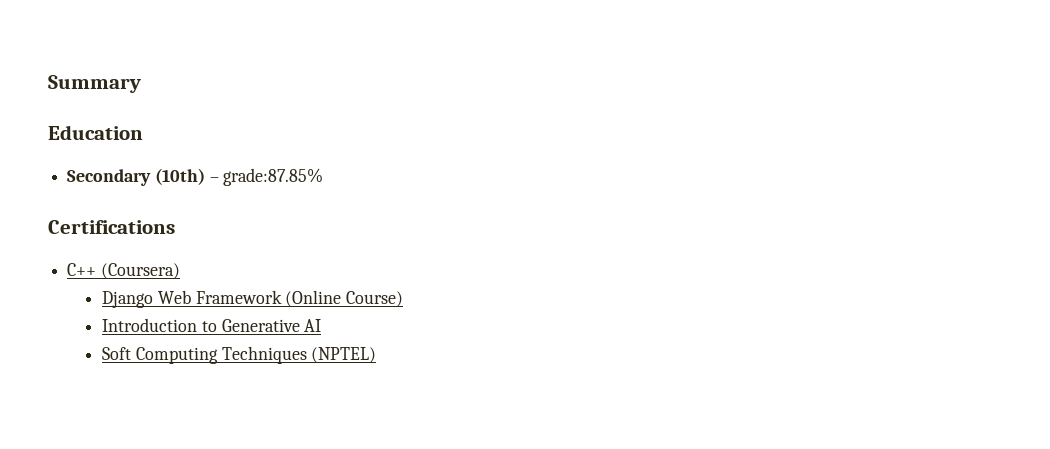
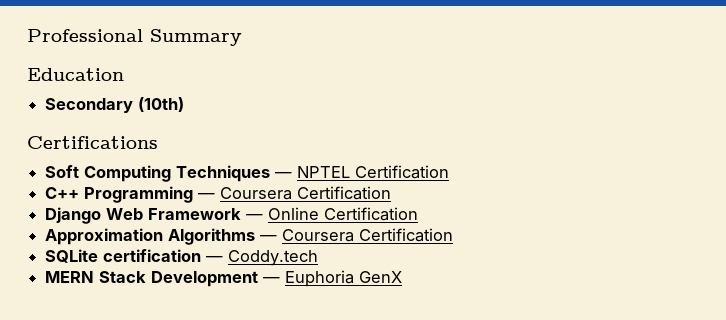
(48, 84) none -> [27,29,143,42] Professional
[209,168,324,186] – grade:87.85% -> (185, 104) none
[67,263,180,279] [102,290,404,308] [102,318,322,332] [102,346,377,364] C++ (Coursera) // Django Web Framework (Online Course) // Introduction to Generative AI // Soft Computing Techniques (NPTEL) -> [45,165,450,182] [45,186,392,203] [45,207,419,224] [45,228,454,245] [45,249,319,266] [45,270,403,287] Soft Computing Techniques — NPTEL Certification // C++ Programming — Coursera Certification // Django Web Framework — Online Certification // Approximation Algorithms — Coursera Certification // SQLite certification — Coddy.tech // MERN Stack Development — Euphoria GenX

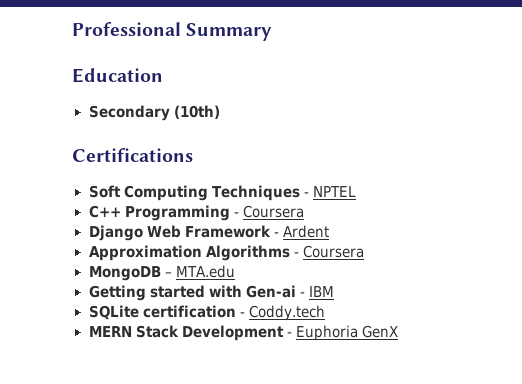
[275,172,293,178] — -> [303,192,309,197] -
[355,165,450,179] Certification -> (356, 191) none
[198,186,392,200] — Coursera Certification -> [233,205,304,218] - Coursera
[246,207,419,221] — Online Certification -> [273,225,329,238] - Ardent
[260,228,454,242] — Coursera Certification -> [293,245,364,258] [88,265,235,281] [88,285,334,301] - Coursera // MongoDB – MTA.edu // Getting started with Gen-ai - IBM
[206,256,224,262] — -> [239,312,245,317] -
[263,277,281,283] — -> [286,332,292,337] -

